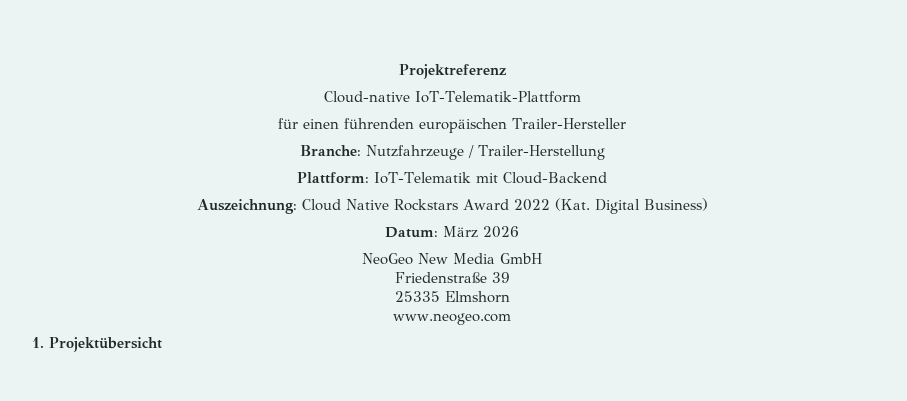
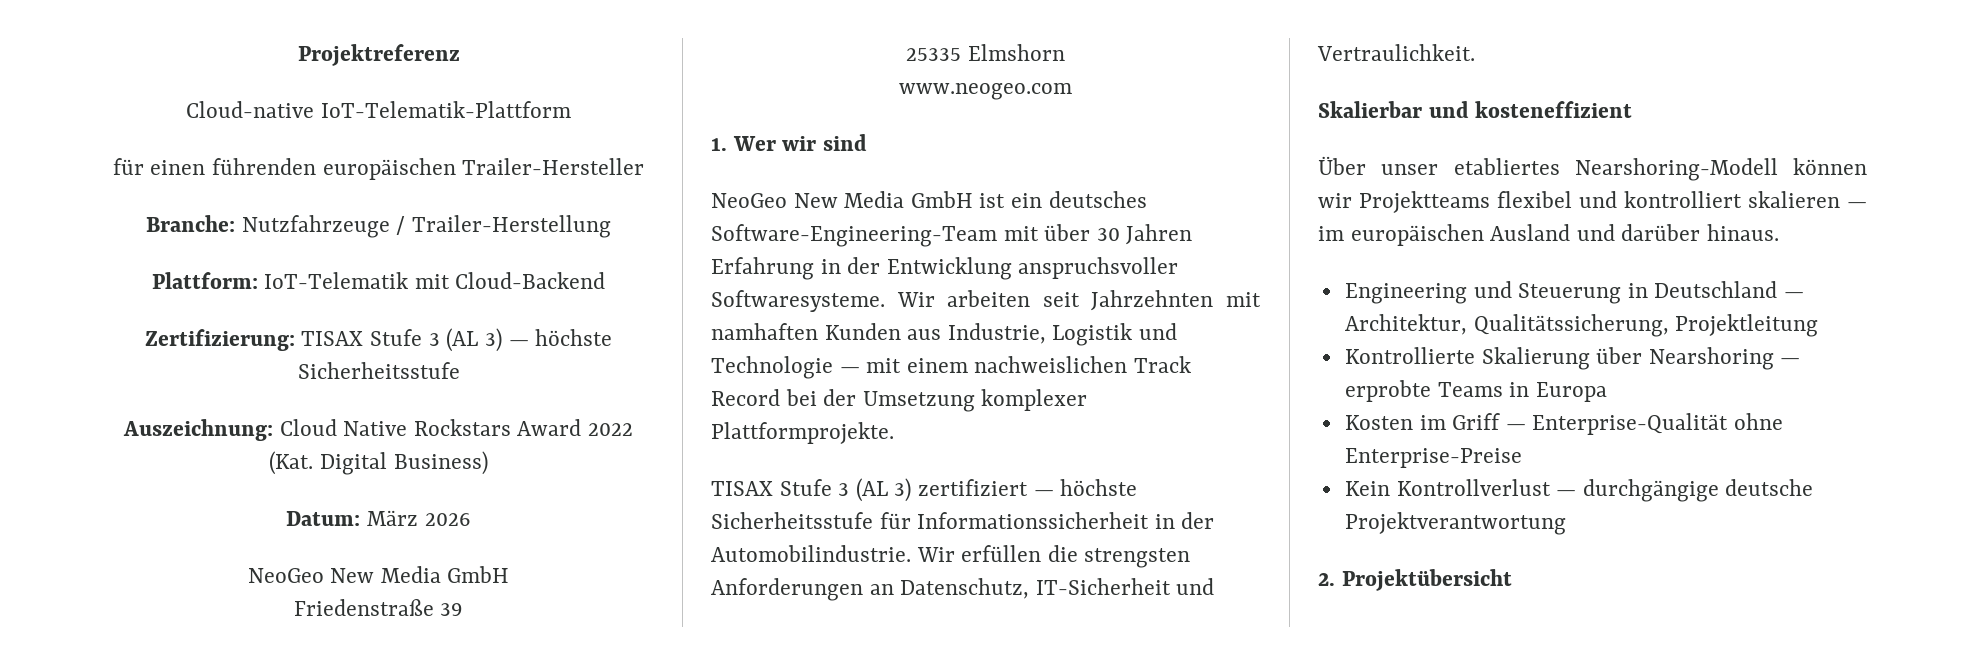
(607, 178) none -> [144,328,613,352] [297,362,460,379] // Zertifizierung: TISAX Stufe 3 (AL 3) — höchste Sicherheitsstufe
(44, 342) none -> [732,134,867,151] [711,191,1147,208] [711,224,1193,247] [711,257,1179,280] [711,290,1261,312] [711,323,1178,346] [711,356,1192,379] [711,389,1088,412] [711,422,894,444] [711,478,1138,502] [711,512,1215,529] [711,545,1191,568] [711,578,1215,601] [1317,44,1475,61] [1318,101,1633,118] [1318,156,1867,181] [1318,191,1867,213] [1318,224,1780,246] [1344,281,1805,304] [1344,314,1819,337] [1344,347,1801,370] [1344,380,1607,402] [1344,413,1784,435] [1344,448,1522,468] [1344,479,1814,502] [1344,512,1566,535] [1318,573,1335,586] Wer wir sind // NeoGeo New Media GmbH ist ein deutsches Software-Engineering-Team mit über 30 Jahren Erfahrung in der Entwicklung anspruchsvoller Softwaresysteme. Wir arbeiten seit Jahrzehnten mit namhaften Kunden aus Industrie, Logistik und Technologie — mit einem nachweislichen Track Record bei der Umsetzung komplexer Plattformprojekte. // TISAX Stufe 3 (AL 3) zertifiziert — höchste Sicherheitsstufe für Informationssicherheit in der Automobilindustrie. Wir erfüllen die strengsten Anforderungen an Datenschutz, IT-Sicherheit und Vertraulichkeit. // Skalierbar und kosteneffizient // Über unser etabliertes Nearshoring-Modell können wir Projektteams flexibel und kontrolliert skalieren — im europäischen Ausland und darüber hinaus. // Engineering und Steuerung in Deutschland — Architektur, Qualitätssicherung, Projektleitung // Kontrollierte Skalierung über Nearshoring — erprobte Teams in Europa // Kosten im Griff — Enterprise-Qualität ohne Enterprise-Preise // Kein Kontrollverlust — durchgängige deutsche Projektverantwortung // 2.

